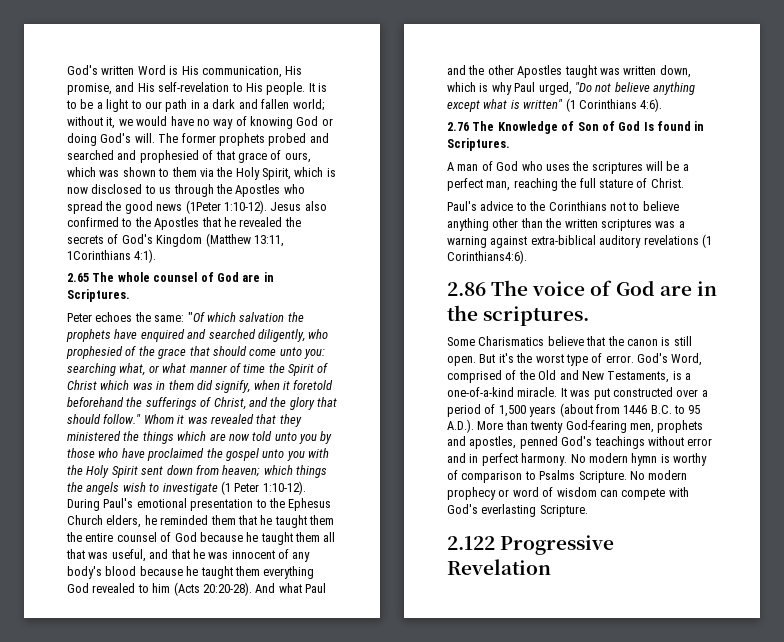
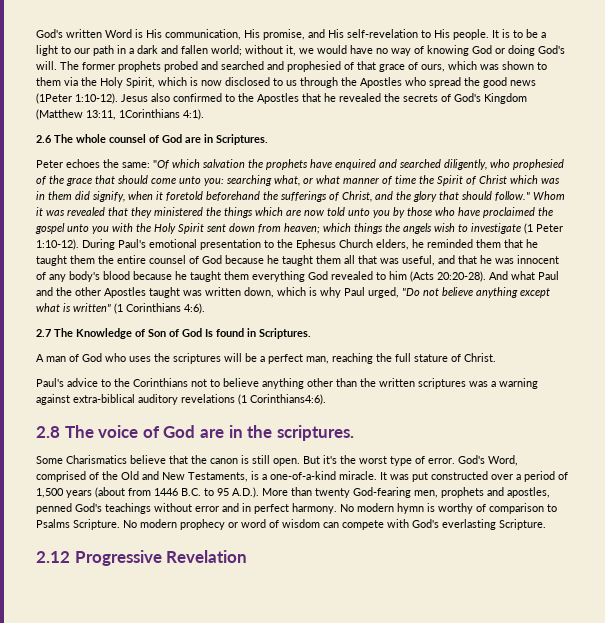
[67,273,89,282] 2.65 -> [36,135,52,143] 2.6
[447,122,469,131] 2.76 -> [36,329,51,337] 2.7
[447,282,486,296] 2.86 -> [36,426,60,438] 2.8
[447,536,495,550] 2.122 -> [36,551,70,563] 2.12

